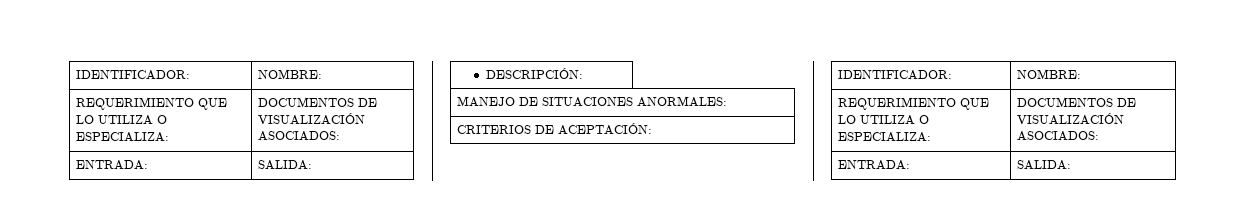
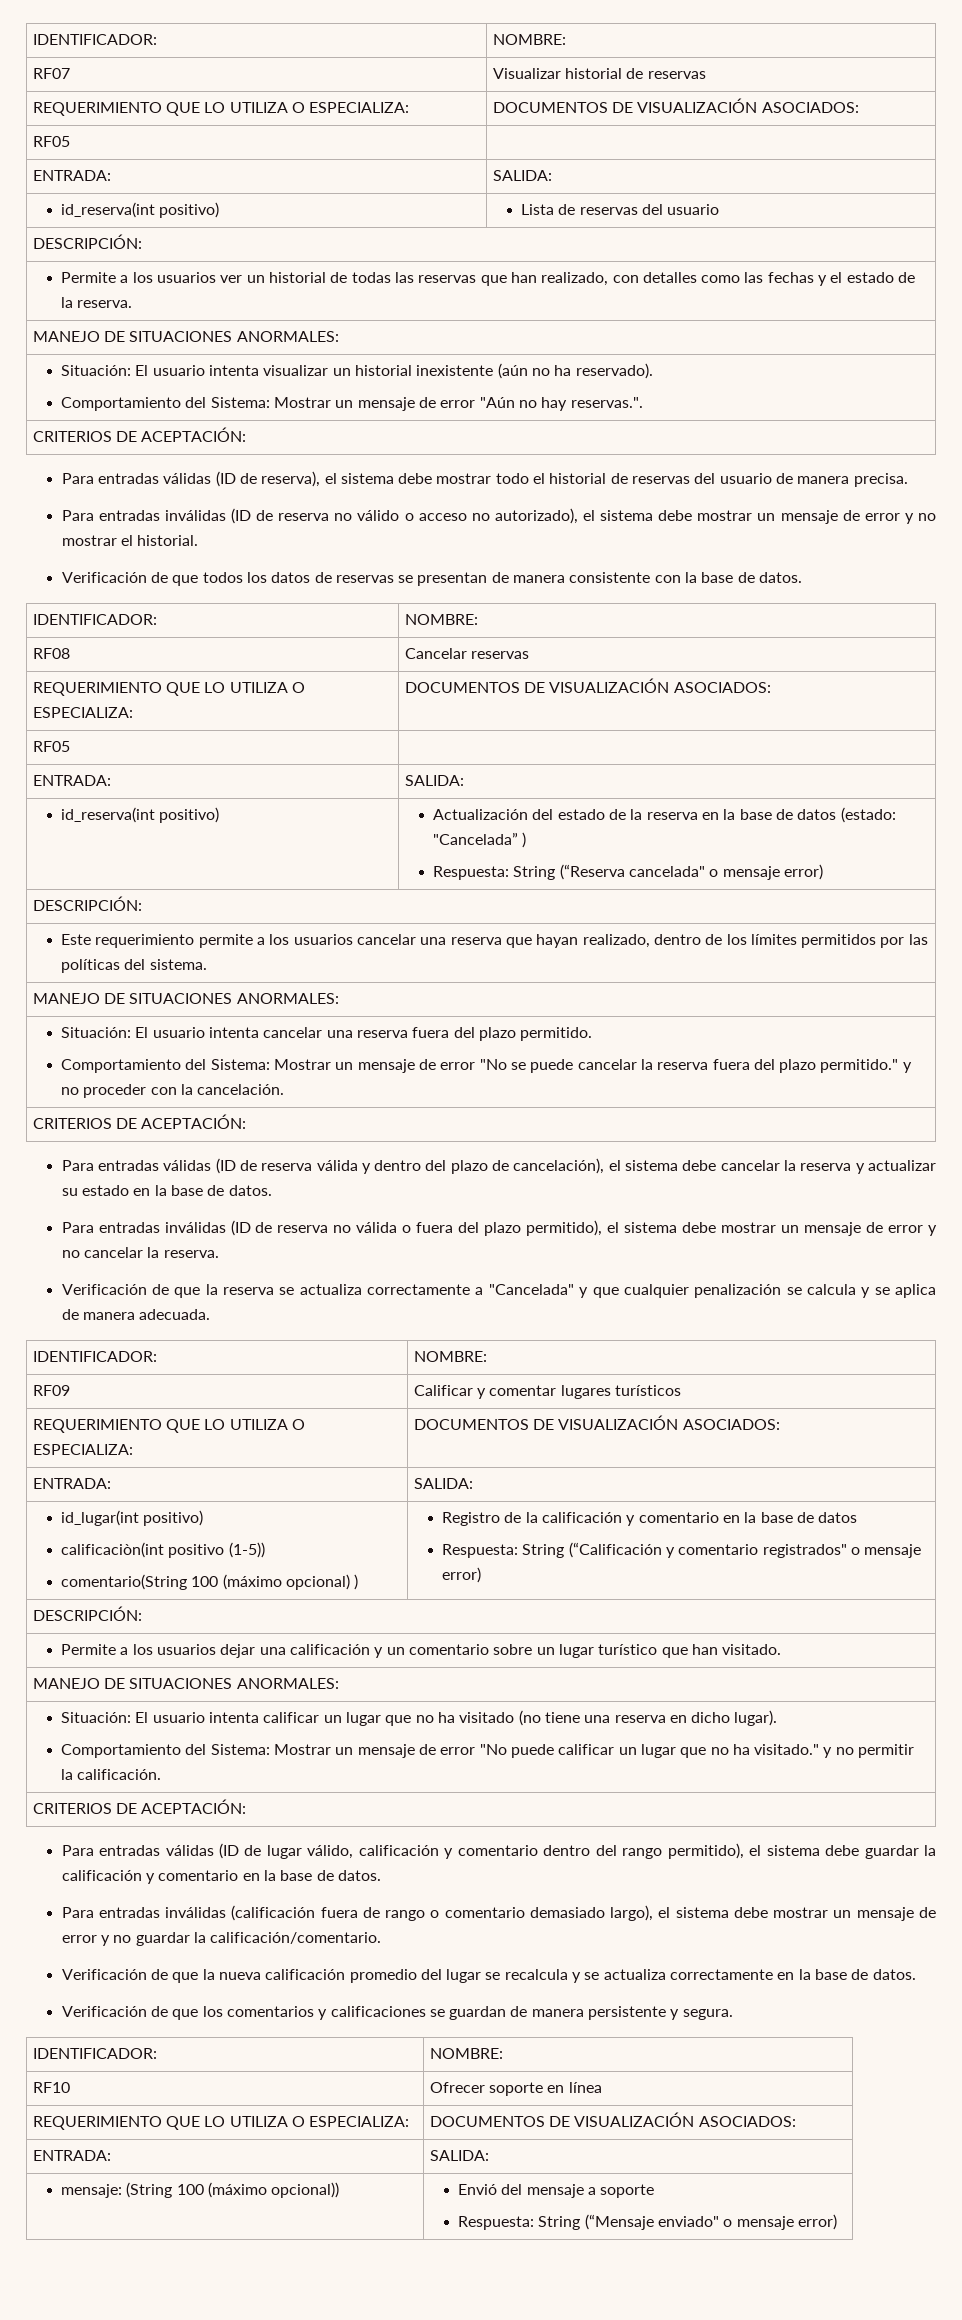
[75,70,190,80] [257,69,322,79] IDENTIFICADOR: | NOMBRE: -> [32,34,157,45] [492,34,566,45] [32,68,70,79] [492,68,706,79] [32,102,410,116] [492,98,859,113] [32,136,70,147] [32,170,111,181] [492,170,552,181] [61,202,220,218] [521,204,720,215] [32,234,142,249] [61,272,916,286] [61,297,133,308] [32,331,339,342] [61,363,653,379] [61,397,643,411] [32,427,247,442] [61,471,908,487] [61,508,937,524] [61,535,199,546] [61,572,803,586] [32,614,157,625] [404,614,478,625] [32,648,70,659] [404,648,529,659] [32,682,305,696] [32,707,133,718] [404,678,771,693] [32,741,70,752] [32,775,111,786] [404,775,464,786] [61,807,220,823] [433,807,896,823] [433,832,527,848] [433,864,823,880] [32,896,142,911] [61,934,928,948] [61,959,207,973] [32,993,339,1004] [61,1027,593,1041] [61,1059,912,1073] [61,1084,285,1098] [32,1114,247,1129] [61,1158,936,1174] [61,1185,272,1196] [61,1220,937,1236] [61,1247,219,1258] [61,1284,936,1298] [61,1309,211,1320] [32,1351,157,1362] [413,1351,487,1362] [32,1385,70,1396] [413,1385,681,1399] IDENTIFICADOR: | NOMBRE: // RF07 | Visualizar historial de reservas // REQUERIMIENTO QUE LO UTILIZA O ESPECIALIZA: | DOCUMENTOS DE VISUALIZACIÓN ASOCIADOS: // RF05 | // ENTRADA: | SALIDA: // id_reserva(int positivo) | Lista de reservas del usuario // DESCRIPCIÓN: // Permite a los usuarios ver un historial de todas las reservas que han realizado, con detalles como las fechas y el estado de la reserva. // MANEJO DE SITUACIONES ANORMALES: // Situación: El usuario intenta visualizar un historial inexistente (aún no ha reservado). // Comportamiento del Sistema: Mostrar un mensaje de error "Aún no hay reservas.". // CRITERIOS DE ACEPTACIÓN: // Para entradas válidas (ID de reserva), el sistema debe mostrar todo el historial de reservas del usuario de manera precisa. // Para entradas inválidas (ID de reserva no válido o acceso no autorizado), el sistema debe mostrar un mensaje de error y no mostrar el historial. // Verificación de que todos los datos de reservas se presentan de manera consistente con la base de datos. // IDENTIFICADOR: | NOMBRE: // RF08 | Cancelar reservas // REQUERIMIENTO QUE LO UTILIZA O ESPECIALIZA: | DOCUMENTOS DE VISUALIZACIÓN ASOCIADOS: // RF05 | // ENTRADA: | SALIDA: // id_reserva(int positivo) | Actualización del estado de la reserva en la base de datos (estado: "Cancelada” ) // Respuesta: String (“Reserva cancelada" o mensaje error) // DESCRIPCIÓN: // Este requerimiento permite a los usuarios cancelar una reserva que hayan realizado, dentro de los límites permitidos por las políticas del sistema. // MANEJO DE SITUACIONES ANORMALES: // Situación: El usuario intenta cancelar una reserva fuera del plazo permitido. // Comportamiento del Sistema: Mostrar un mensaje de error "No se puede cancelar la reserva fuera del plazo permitido." y no proceder con la cancelación. // CRITERIOS DE ACEPTACIÓN: // Para entradas válidas (ID de reserva válida y dentro del plazo de cancelación), el sistema debe cancelar la reserva y actualizar su estado en la base de datos. // Para entradas inválidas (ID de reserva no válida o fuera del plazo permitido), el sistema debe mostrar un mensaje de error y no cancelar la reserva. // Verificación de que la reserva se actualiza correctamente a "Cancelada" y que cualquier penalización se calcula y se aplica de manera adecuada. // IDENTIFICADOR: | NOMBRE: // RF09 | Calificar y comentar lugares turísticos
[485,68,583,79] [456,96,727,107] [456,123,652,135] [837,70,952,80] [1016,69,1081,79] DESCRIPCIÓN: // MANEJO DE SITUACIONES ANORMALES: // CRITERIOS DE ACEPTACIÓN: // IDENTIFICADOR: | NOMBRE: -> [61,1510,204,1526] [61,1542,265,1558] [61,1574,359,1590] [442,1512,858,1526] [442,1542,922,1558] [442,1567,482,1583] [32,1606,142,1621] [61,1644,782,1658] [32,1678,339,1689] [61,1710,778,1726] [61,1744,915,1758] [61,1769,162,1780] [32,1799,247,1814] [61,1843,936,1859] [61,1870,381,1884] [61,1905,937,1921] [61,1932,382,1946] [61,1969,916,1983] [61,2006,733,2020] [32,2048,157,2059] [429,2048,503,2059] [32,2082,70,2093] [429,2082,602,2096] id_lugar(int positivo) // calificaciòn(int positivo (1-5)) // comentario(String 100 (máximo opcional) ) | Registro de la calificación y comentario en la base de datos // Respuesta: String (“Calificación y comentario registrados" o mensaje error) // DESCRIPCIÓN: // Permite a los usuarios dejar una calificación y un comentario sobre un lugar turístico que han visitado. // MANEJO DE SITUACIONES ANORMALES: // Situación: El usuario intenta calificar un lugar que no ha visitado (no tiene una reserva en dicho lugar). // Comportamiento del Sistema: Mostrar un mensaje de error "No puede calificar un lugar que no ha visitado." y no permitir la calificación. // CRITERIOS DE ACEPTACIÓN: // Para entradas válidas (ID de lugar válido, calificación y comentario dentro del rango permitido), el sistema debe guardar la calificación y comentario en la base de datos. // Para entradas inválidas (calificación fuera de rango o comentario demasiado largo), el sistema debe mostrar un mensaje de error y no guardar la calificación/comentario. // Verificación de que la nueva calificación promedio del lugar se recalcula y se actualiza correctamente en la base de datos. // Verificación de que los comentarios y calificaciones se guardan de manera persistente y segura. // IDENTIFICADOR: | NOMBRE: // RF10 | Ofrecer soporte en línea
(1071, 165) none -> [61,2182,340,2198] [458,2184,655,2198] [458,2214,837,2230] // mensaje: (String 100 (máximo opcional)) | Envió del mensaje a soporte // Respuesta: String (“Mensaje enviado" o mensaje error)

